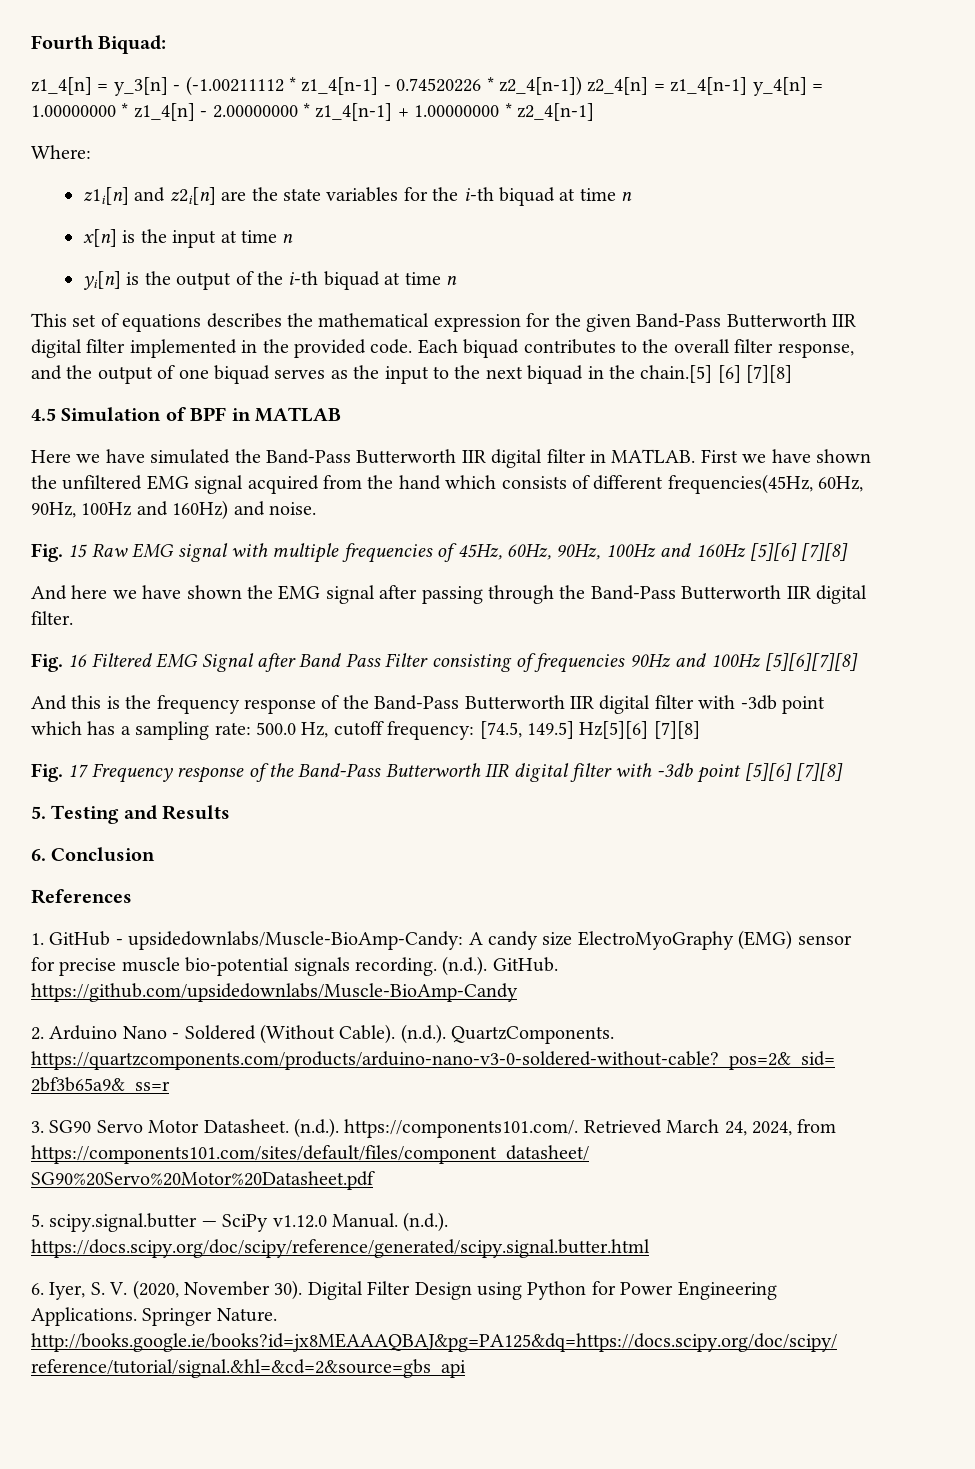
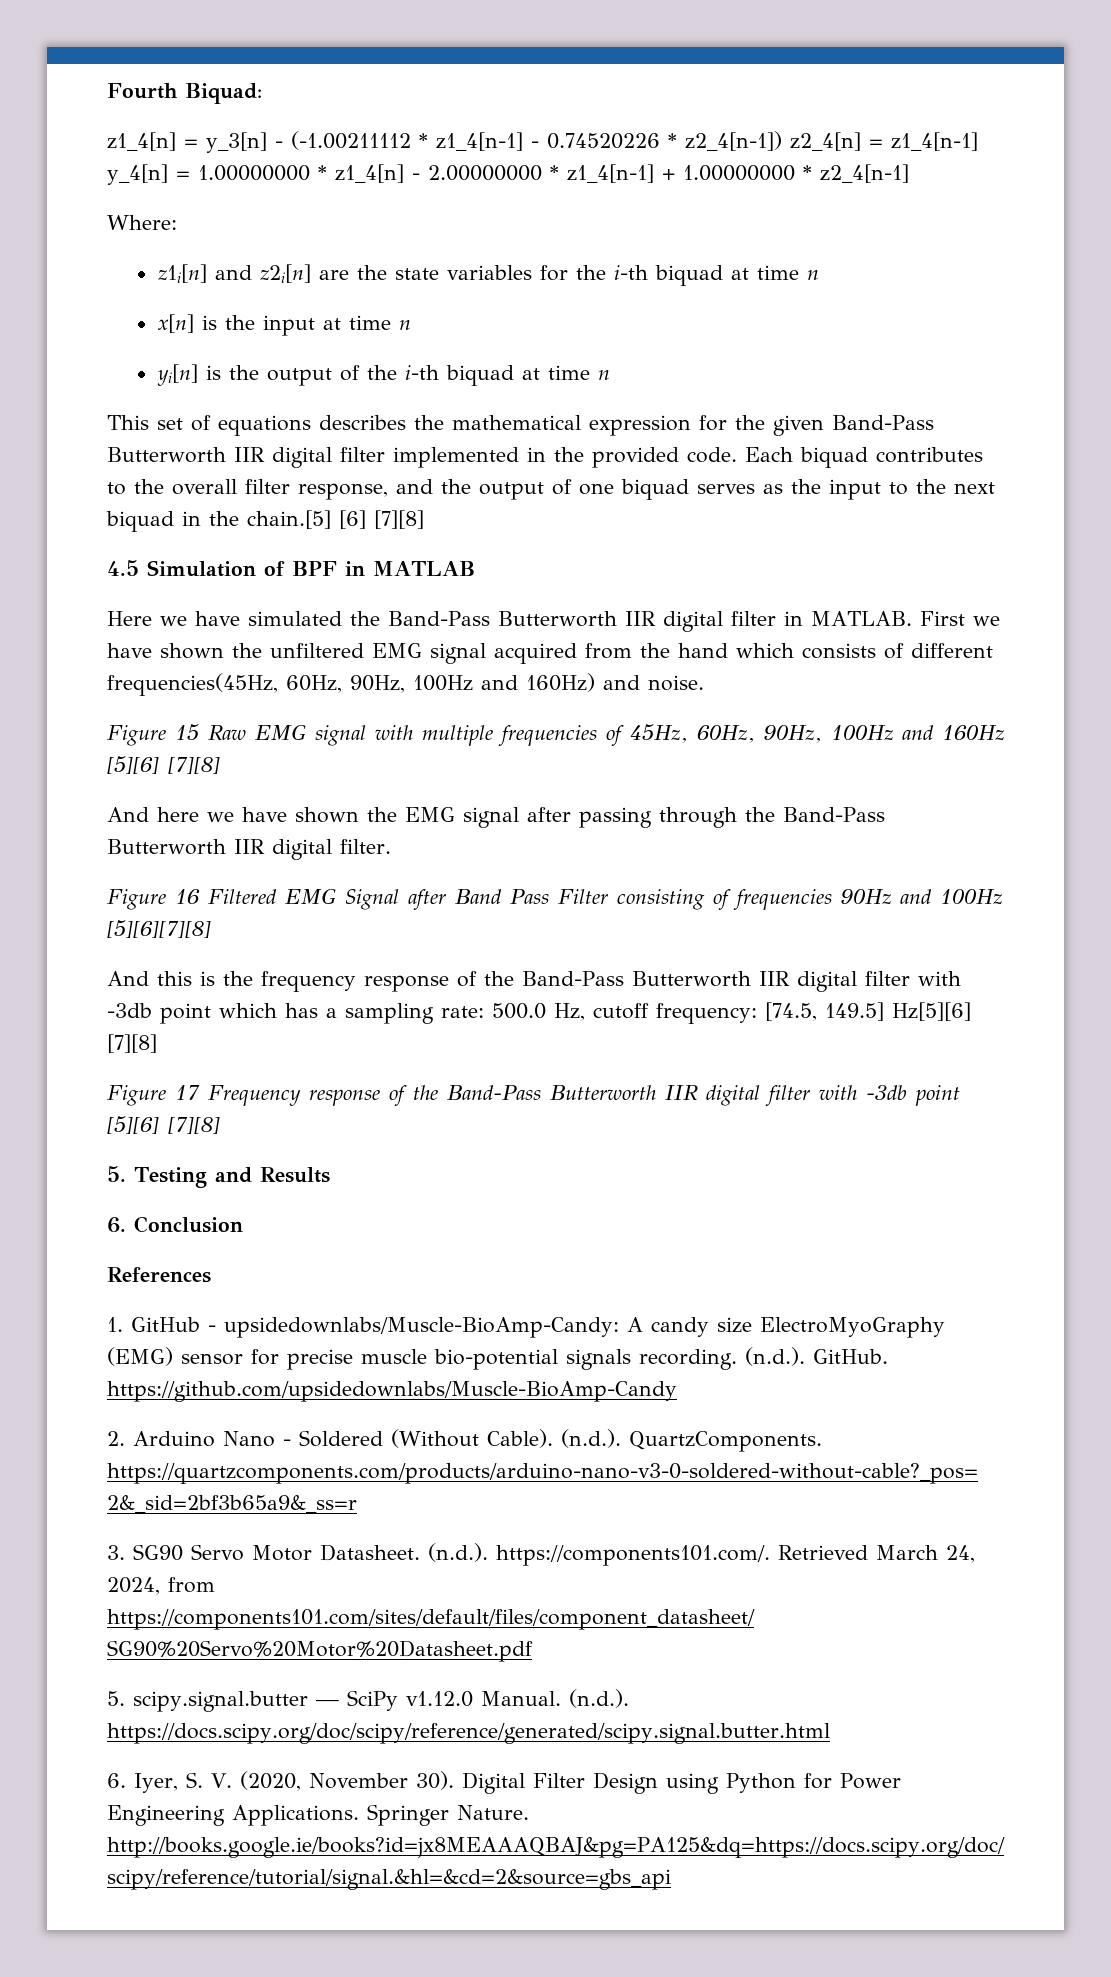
[31,543,63,562] Fig. -> [107,725,166,746] Figure
[31,653,63,672] Fig. -> [107,889,166,910] Figure
[31,763,63,782] Fig. -> [107,1085,166,1106] Figure

